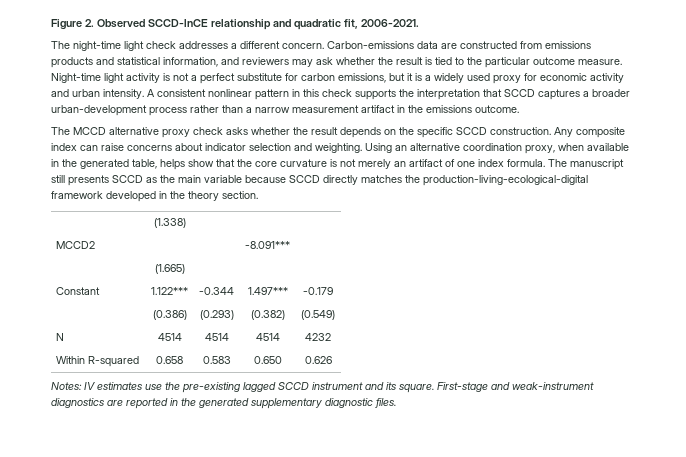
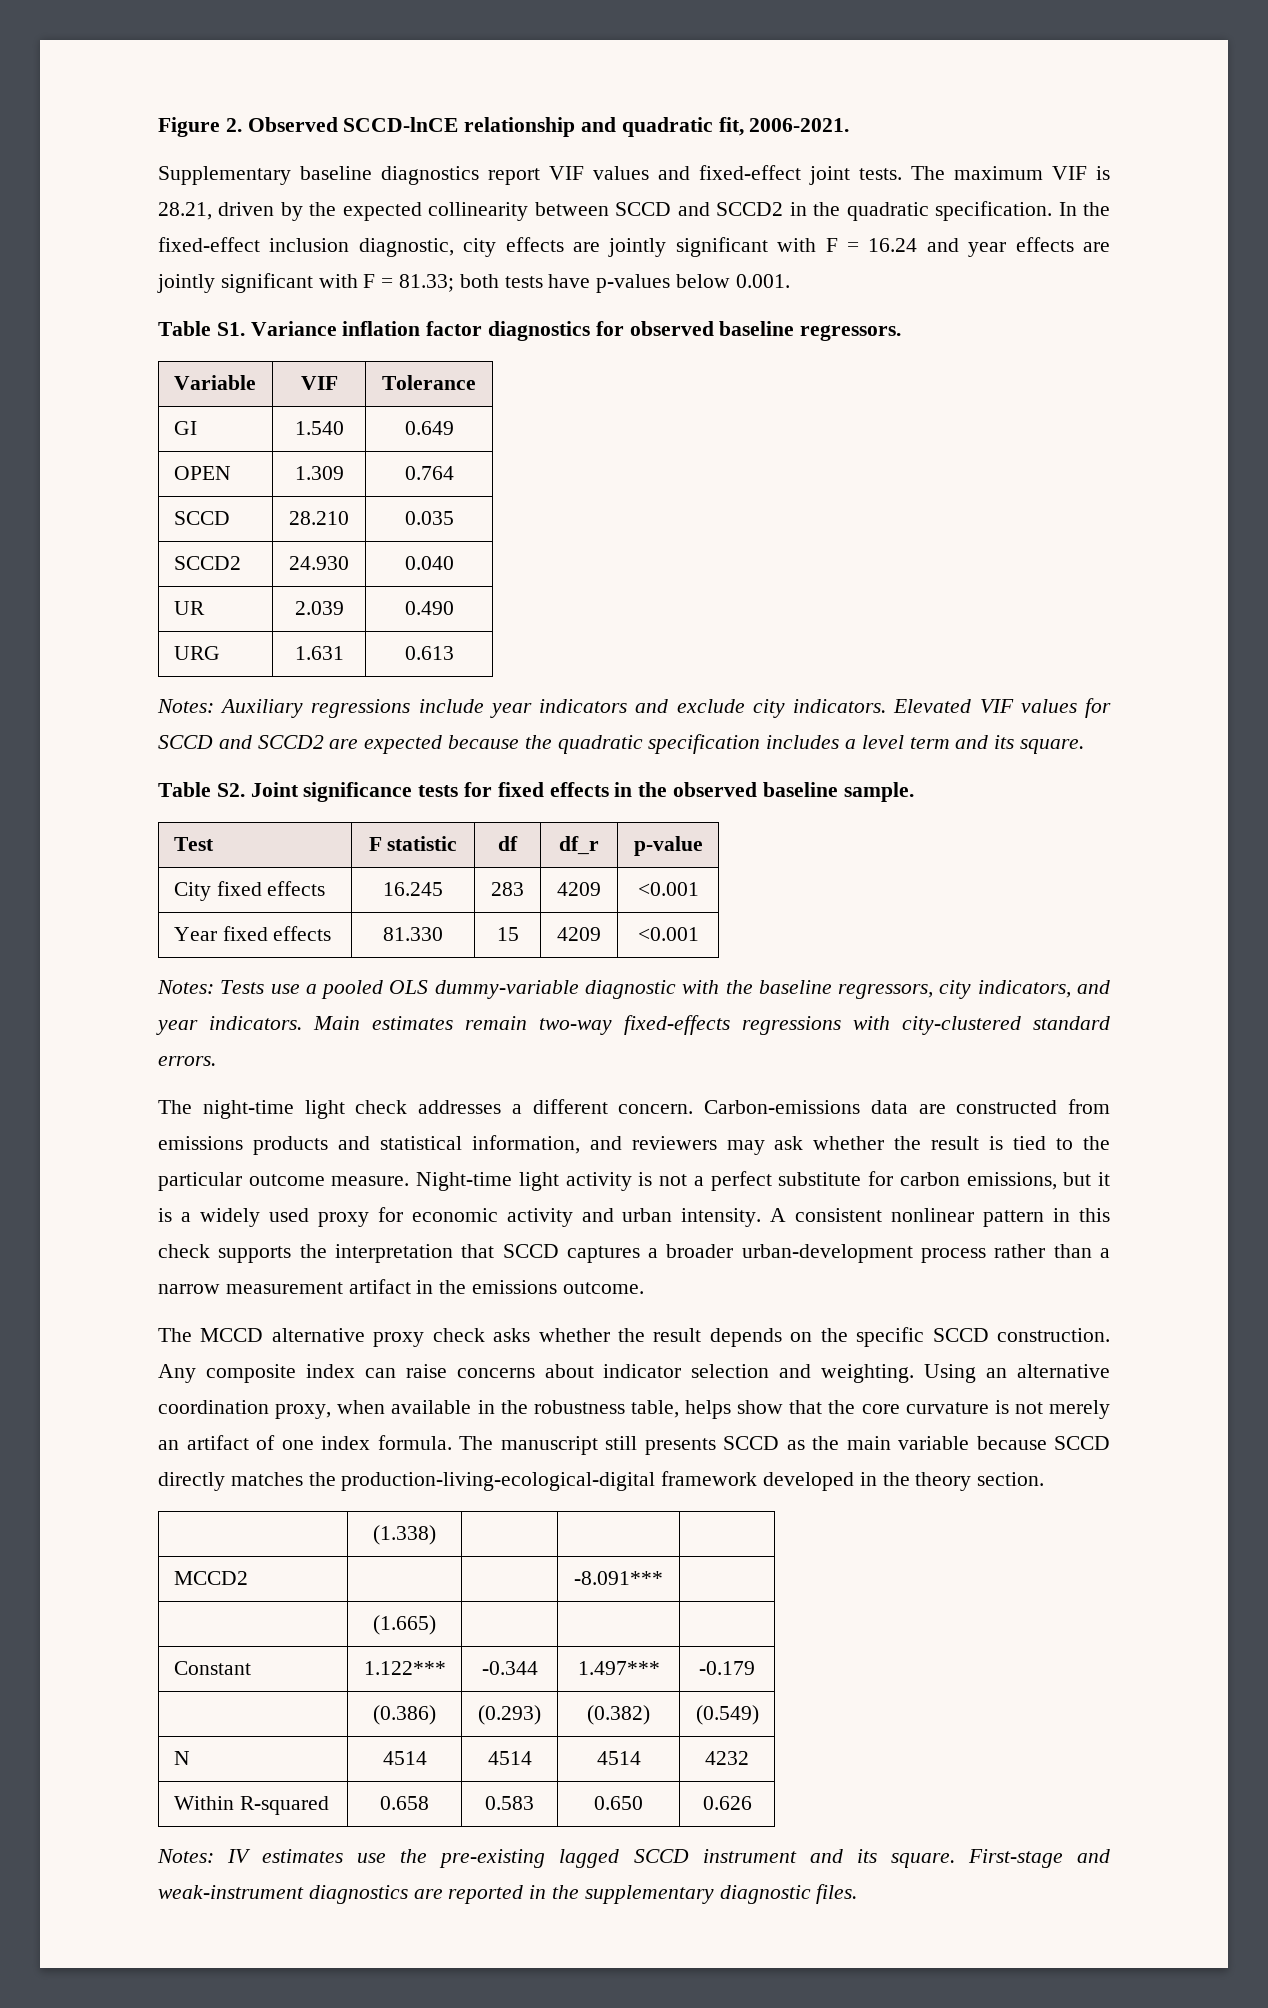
(419, 23) none -> [158,165,1110,185] [158,201,1111,221] [158,237,1110,257] [157,273,790,293] [158,321,902,341] [173,375,256,390] [300,376,338,390] [382,375,476,390] [173,421,197,435] [294,421,344,435] [404,421,454,435] [173,466,231,480] [294,466,344,480] [404,466,454,480] [173,511,230,525] [289,511,349,525] [404,511,454,525] [173,556,241,570] [289,556,349,570] [404,556,454,570] [173,601,205,615] [294,601,344,615] [404,601,454,615] [173,646,220,660] [294,646,344,660] [404,646,454,660] [157,698,1112,718] [158,734,1085,754] [158,782,914,802] [173,837,214,851] [368,836,458,851] [498,836,518,851] [559,836,599,855] [633,836,703,856] [173,881,326,901] [383,882,443,896] [491,882,524,896] [557,882,601,896] [637,882,699,896] [173,926,332,941] [383,927,443,941] [496,927,519,941] [557,927,601,941] [637,927,699,941] [157,980,1111,999] [156,1015,1110,1035] [158,1056,216,1066] // Supplementary baseline diagnostics report VIF values and fixed-effect joint tests. The maximum VIF is 28.21, driven by the expected collinearity between SCCD and SCCD2 in the quadratic specification. In the fixed-effect inclusion diagnostic, city effects are jointly significant with F = 16.24 and year effects are jointly significant with F = 81.33; both tests have p-values below 0.001. // Table S1. Variance inflation factor diagnostics for observed baseline regressors. // Variable | VIF | Tolerance // GI | 1.540 | 0.649 // OPEN | 1.309 | 0.764 // SCCD | 28.210 | 0.035 // SCCD2 | 24.930 | 0.040 // UR | 2.039 | 0.490 // URG | 1.631 | 0.613 // Notes: Auxiliary regressions include year indicators and exclude city indicators. Elevated VIF values for SCCD and SCCD2 are expected because the quadratic specification includes a level term and its square. // Table S2. Joint significance tests for fixed effects in the observed baseline sample. // Test | F statistic | df | df_r | p-value // City fixed effects | 16.245 | 283 | 4209 | <0.001 // Year fixed effects | 81.330 | 15 | 4209 | <0.001 // Notes: Tests use a pooled OLS dummy-variable diagnostic with the baseline regressors, city indicators, and year indicators. Main estimates remain two-way fixed-effects regressions with city-clustered standard errors.
[80,159,129,169] generated -> [533,1400,625,1414] robustness
[199,398,249,408] generated -> (580, 1892) none

